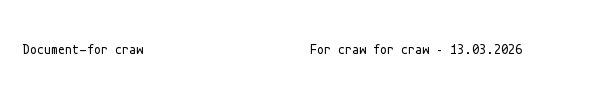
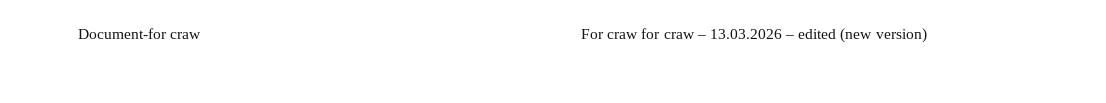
(522, 49) none -> [785,28,927,43] – edited (new version)

